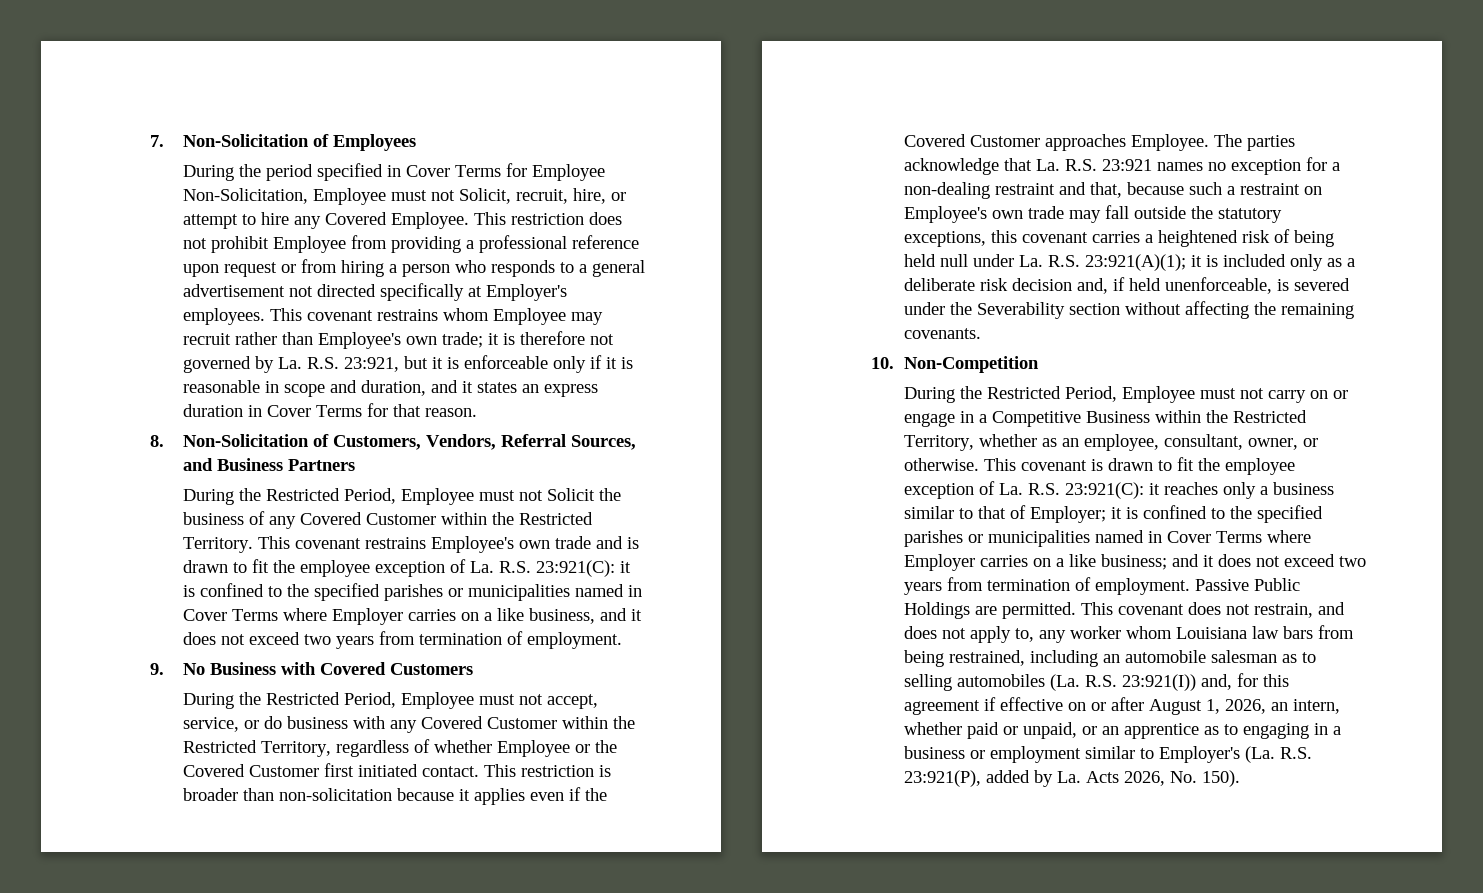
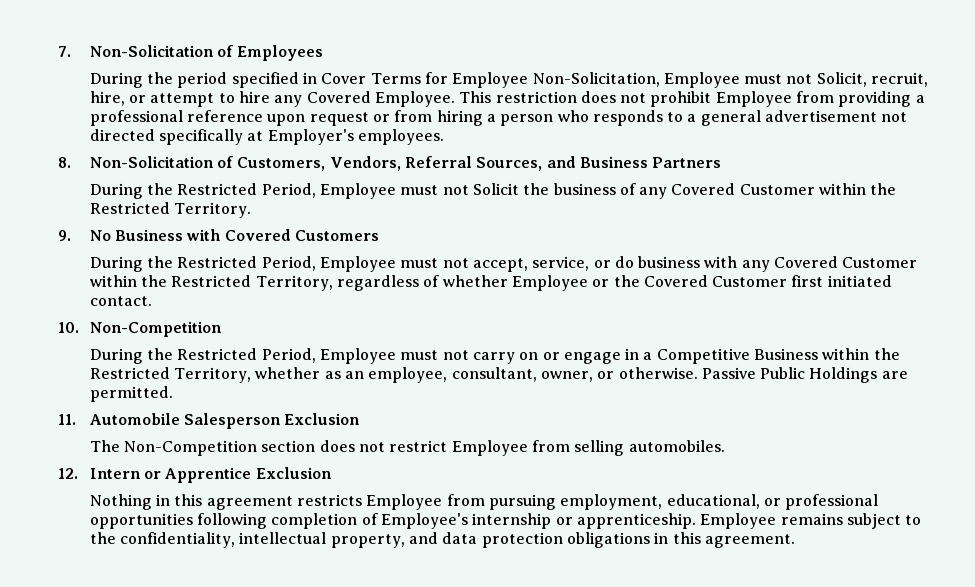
[269,308,603,325] [182,331,614,349] [182,355,633,373] [182,380,598,397] [182,403,477,417] This covenant restrains whom Employee may recruit rather than Employee's own trade; it is therefore not governed by La. R.S. 23:921, but it is enforceable only if it is reasonable in scope and duration, and it states an express duration in Cover Terms for that reason. -> (444, 137) none
[257,536,639,553] [182,559,631,577] [182,583,642,601] [182,608,642,625] [182,631,622,649] This covenant restrains Employee's own trade and is drawn to fit the employee exception of La. R.S. 23:921(C): it is confined to the specified parishes or municipalities named in Cover Terms where Employer carries on a like business, and it does not exceed two years from termination of employment. -> (251, 210) none
[483,764,611,777] [182,787,607,805] [903,134,1295,151] [903,157,1340,175] [903,182,1322,199] [903,205,1282,223] [903,229,1334,247] [903,254,1355,271] [903,277,1350,294] [903,301,1354,319] [903,328,981,339] This restriction is broader than non-solicitation because it applies even if the Covered Customer approaches Employee. The parties acknowledge that La. R.S. 23:921 names no exception for a non-dealing restraint and that, because such a restraint on Employee's own trade may fall outside the statutory exceptions, this covenant carries a heightened risk of being held null under La. R.S. 23:921(A)(1); it is included only as a deliberate risk decision and, if held unenforceable, is severed under the Severability section without affecting the remaining covenants. -> (152, 301) none
[983,457,1295,475] [903,481,1334,499] [903,505,1323,523] [903,530,1311,547] [903,554,1366,571] [903,577,1190,595] This covenant is drawn to fit the employee exception of La. R.S. 23:921(C): it reaches only a business similar to that of Employer; it is confined to the specified parishes or municipalities named in Cover Terms where Employer carries on a like business; and it does not exceed two years from termination of employment. -> (698, 373) none
[1080,602,1345,618] [903,625,1354,643] [903,650,1316,667] [903,673,1289,691] [903,697,1340,715] [903,722,1341,739] [903,746,1312,763] [903,770,1240,787] This covenant does not restrain, and does not apply to, any worker whom Louisiana law bars from being restrained, including an automobile salesman as to selling automobiles (La. R.S. 23:921(I)) and, for this agreement if effective on or after August 1, 2026, an intern, whether paid or unpaid, or an apprentice as to engaging in a business or employment similar to Employer's (La. R.S. 23:921(P), added by La. Acts 2026, No. 150). -> [58,413,361,429] [89,440,725,456] [58,467,332,483] [89,494,879,510] [89,513,922,529] [89,532,795,548] // 11. Automobile Salesperson Exclusion // The Non-Competition section does not restrict Employee from selling automobiles. // 12. Intern or Apprentice Exclusion // Nothing in this agreement restricts Employee from pursuing employment, educational, or professional opportunities following completion of Employee's internship or apprenticeship. Employee remains subject to the confidentiality, intellectual property, and data protection obligations in this agreement.

